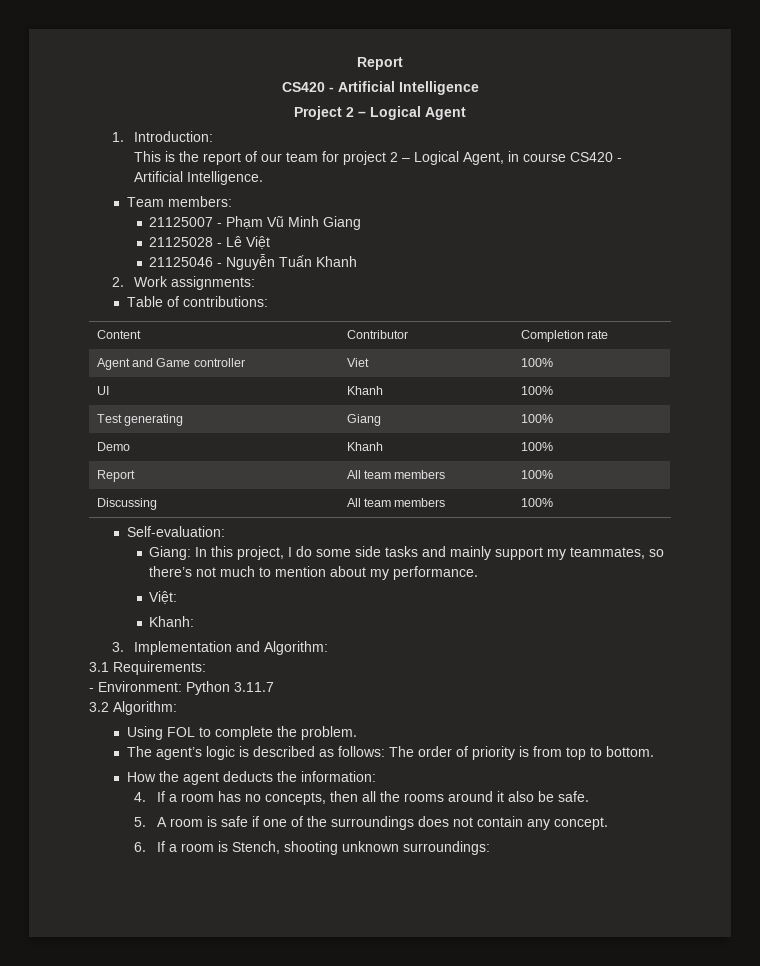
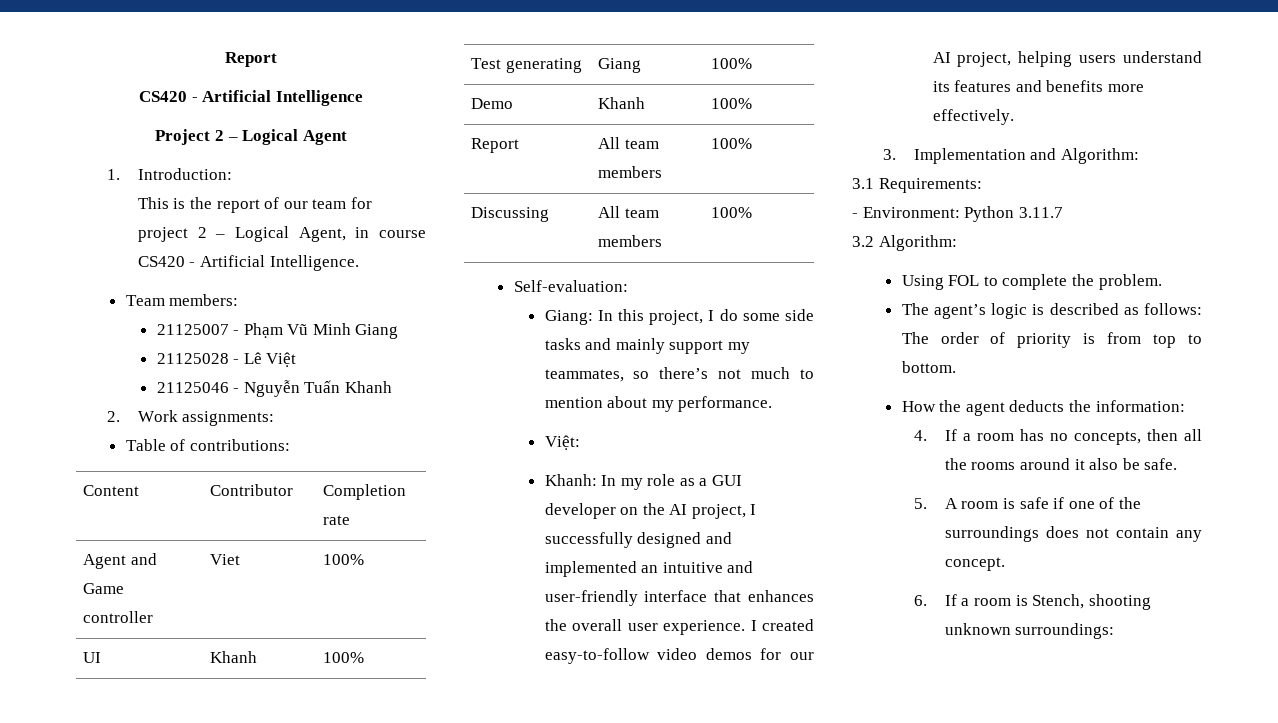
(195, 621) none -> [601,474,743,490] [544,503,757,519] [544,532,732,548] [544,561,754,577] [544,590,814,606] [544,619,814,635] [544,648,814,664] [932,51,1202,67] [932,80,1144,92] [932,109,1014,125] In my role as a GUI developer on the AI project, I successfully designed and implemented an intuitive and user-friendly interface that enhances the overall user experience. I created easy-to-follow video demos for our AI project, helping users understand its features and benefits more effectively.

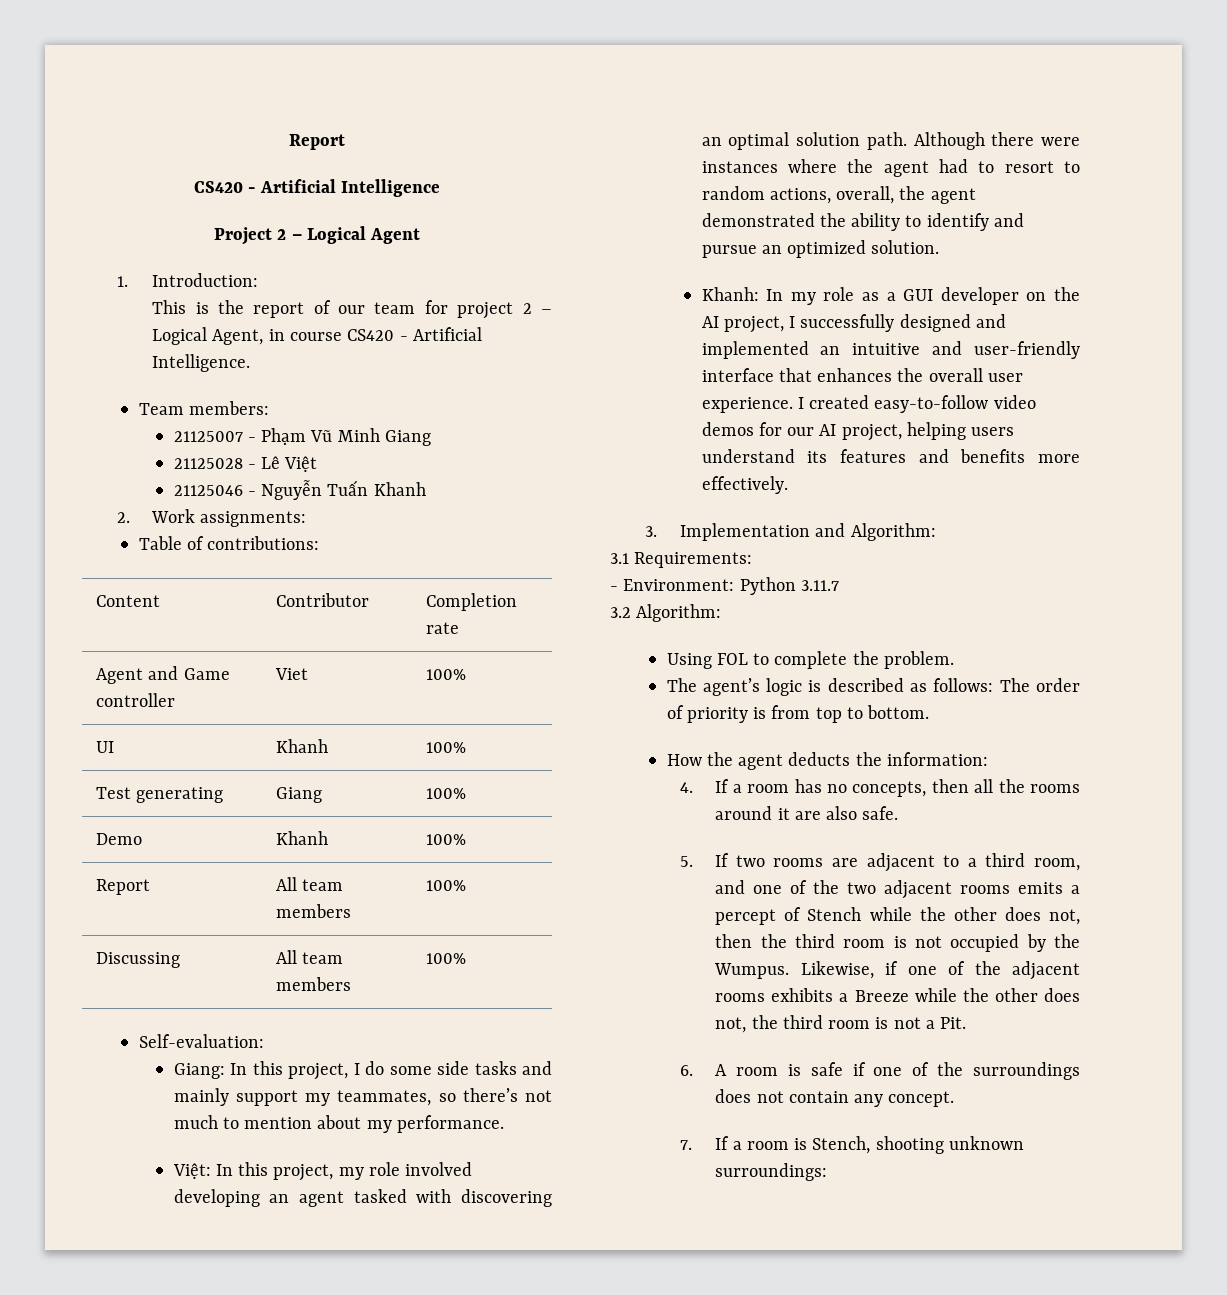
(580, 442) none -> [215,1162,473,1181] [173,1189,552,1207] [701,132,1080,150] [701,159,1080,177] [701,186,976,204] [701,213,1024,231] [701,240,940,258] In this project, my role involved developing an agent tasked with discovering an optimal solution path. Although there were instances where the agent had to resort to random actions, overall, the agent demonstrated the ability to identify and pursue an optimized solution.
[1089,458,1140,470] also be -> [794,806,858,820] are also
(927, 503) none -> [715,853,1080,872] [715,880,1080,899] [715,907,1080,925] [715,934,1080,952] [714,961,1080,980] [715,988,1080,1002] [715,1015,967,1033] [680,1065,694,1076] If two rooms are adjacent to a third room, and one of the two adjacent rooms emits a percept of Stench while the other does not, then the third room is not occupied by the Wumpus. Likewise, if one of the adjacent rooms exhibits a Breeze while the other does not, the third room is not a Pit. // 6.
[913,595,927,606] 6. -> [680,1140,693,1150] 7.

